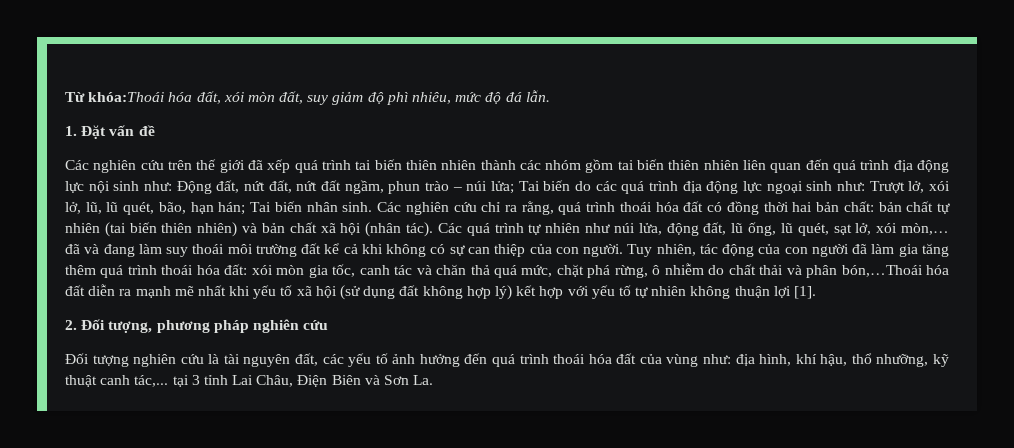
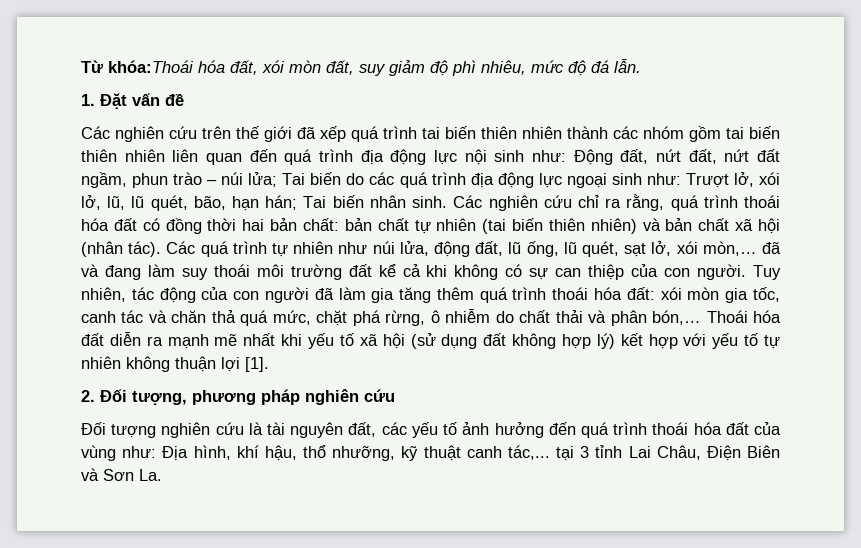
[841,265,923,277] bón,…Thoái -> [652,310,748,325] bón,… Thoái
[735,354,755,366] địa -> [162,446,189,461] Địa

